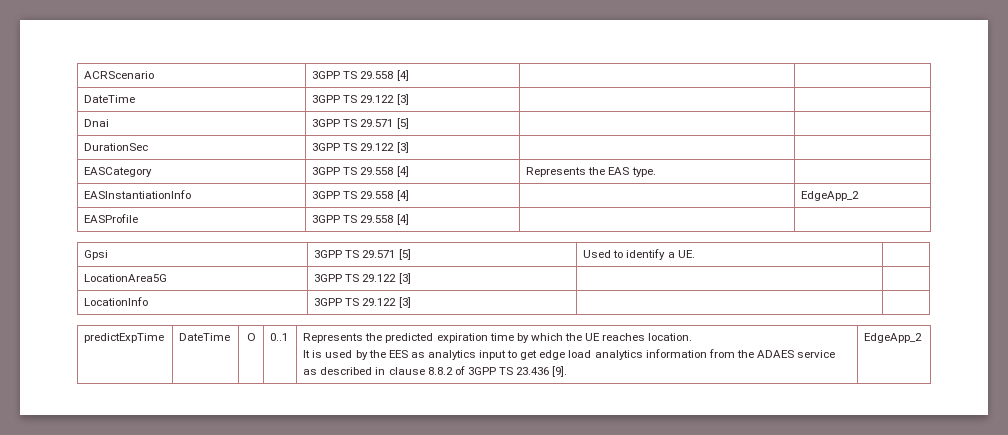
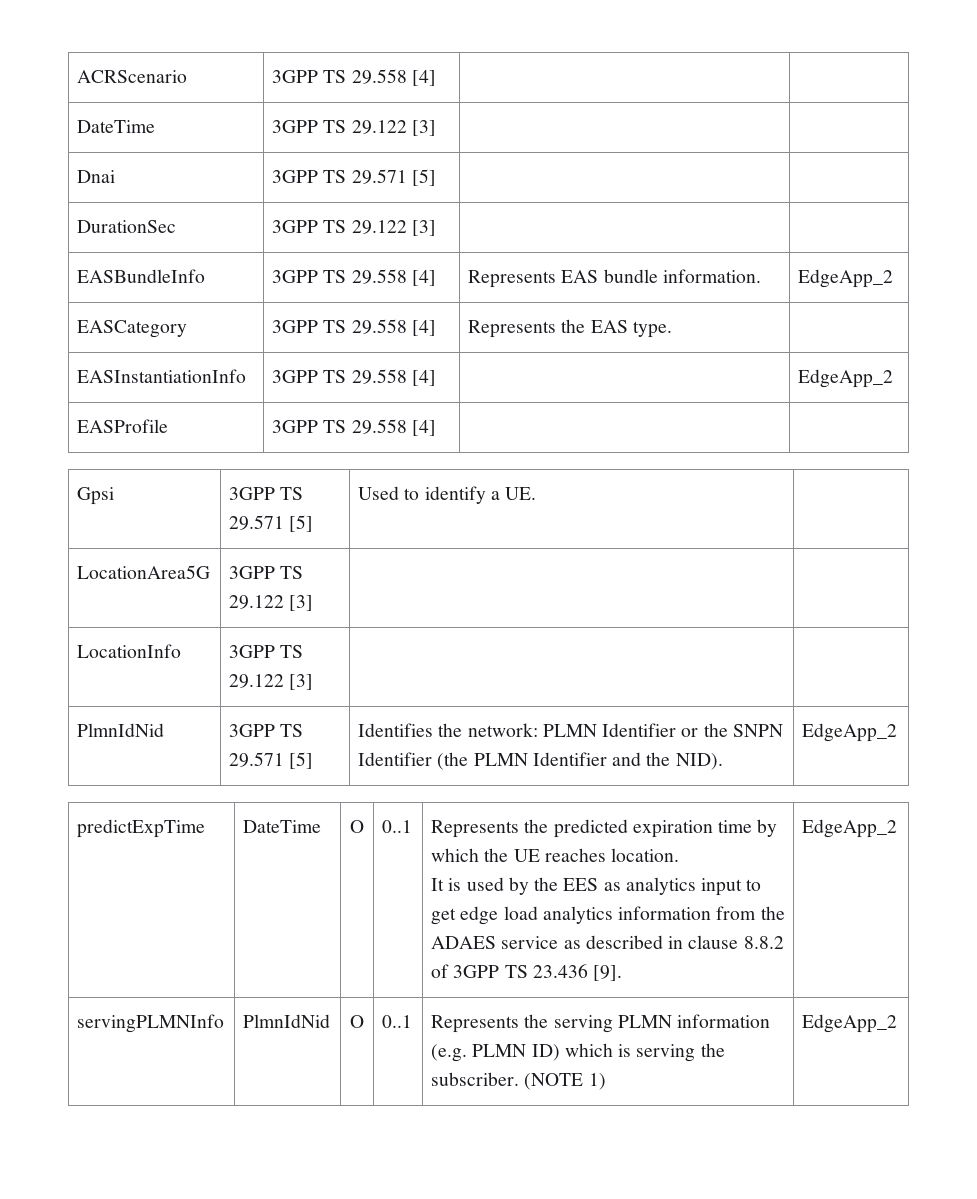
(409, 147) none -> [77,269,206,283] [272,269,436,286] [468,269,761,288] [798,269,894,288] // EASBundleInfo | 3GPP TS 29.558 [4] | Represents EAS bundle information. | EdgeApp_2
(411, 302) none -> [77,723,165,737] [229,724,304,737] [229,752,314,769] [358,723,783,737] [358,752,723,770] [802,723,898,742] // PlmnIdNid | 3GPP TS 29.571 [5] | Identifies the network: PLMN Identifier or the SNPN Identifier (the PLMN Identifier and the NID). | EdgeApp_2
(923, 338) none -> [77,1014,225,1033] [243,1014,331,1028] [350,1015,364,1028] [382,1015,413,1028] [431,1014,771,1033] [431,1043,725,1062] [431,1072,606,1090] [802,1014,898,1033] // servingPLMNInfo | PlmnIdNid | O | 0..1 | Represents the serving PLMN information (e.g. PLMN ID) which is serving the subscriber. (NOTE 1) | EdgeApp_2

